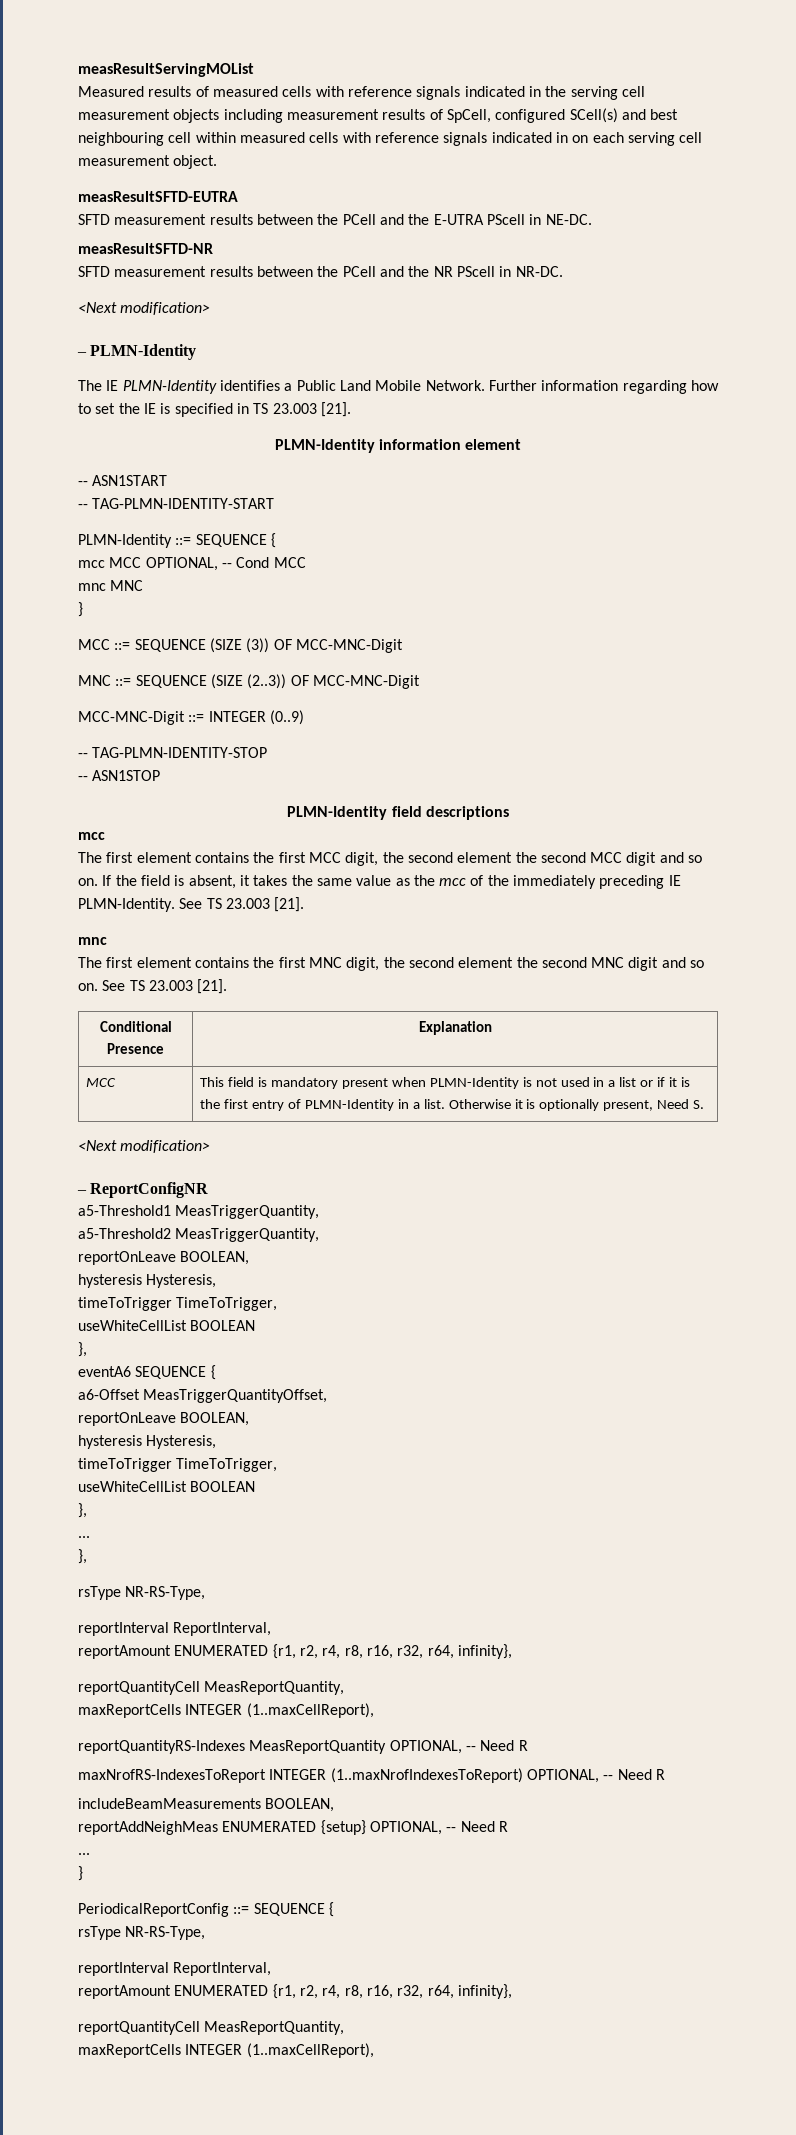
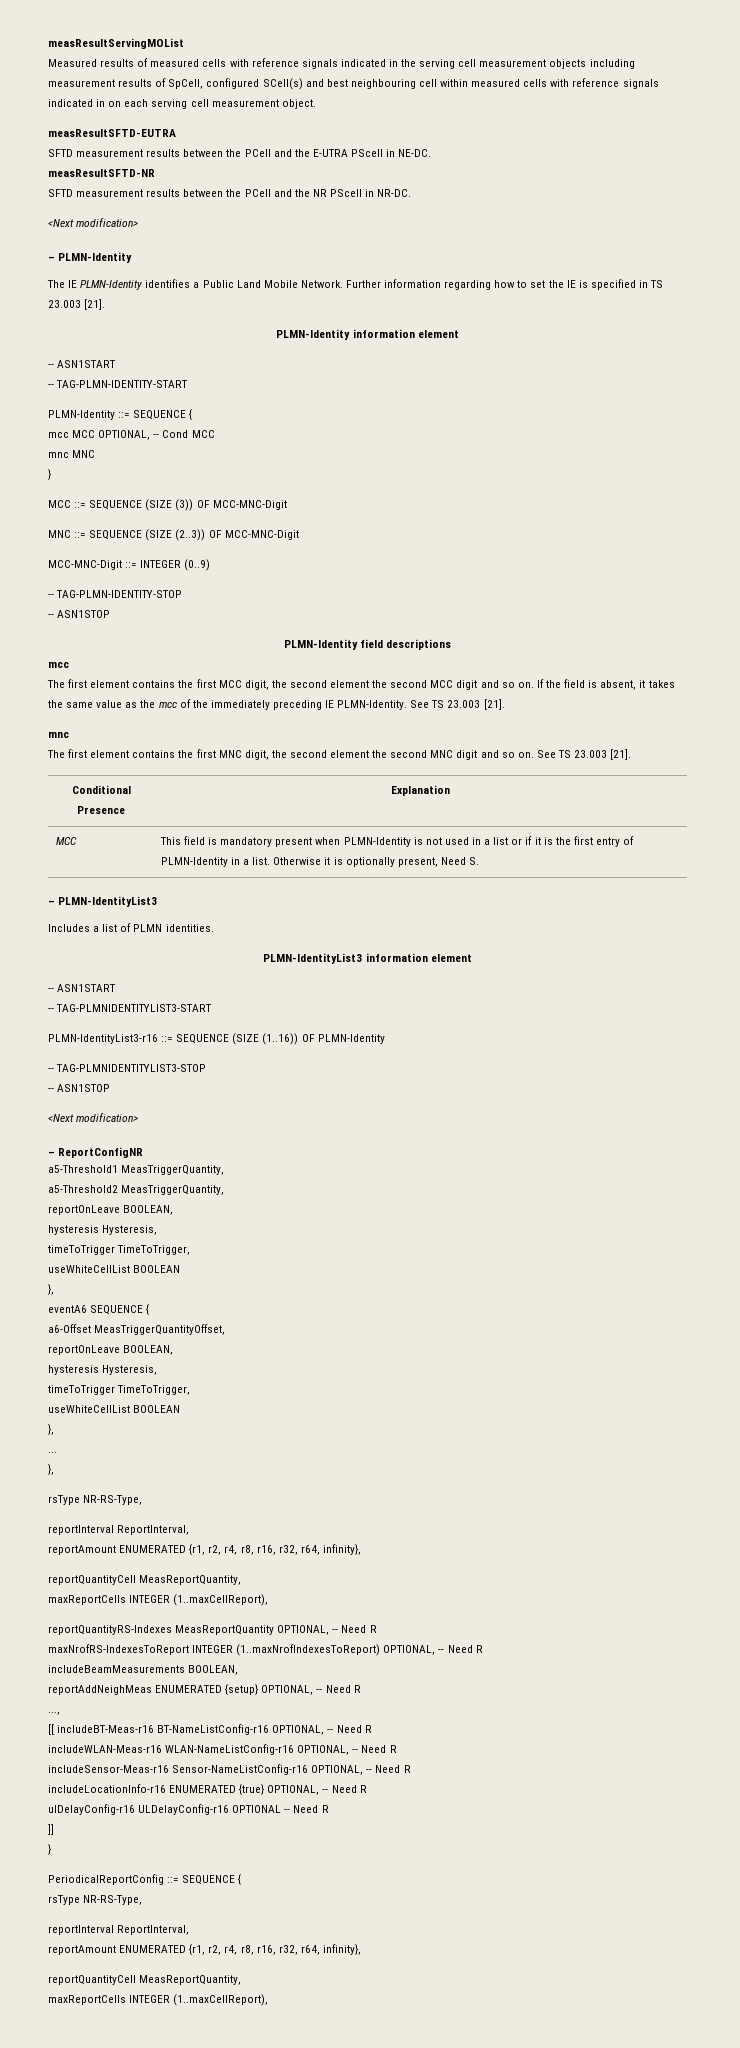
(705, 1104) none -> [48,896,158,907] [48,923,214,932] [263,953,472,964] [48,984,117,992] [48,1004,213,1012] [48,1033,385,1045] [48,1064,207,1072] [48,1084,111,1092] // – PLMN-IdentityList3 // Includes a list of PLMN identities. // PLMN-IdentityList3 information element // -- ASN1START // -- TAG-PLMNIDENTITYLIST3-START // PLMN-IdentityList3-r16 ::= SEQUENCE (SIZE (1..16)) OF PLMN-Identity // -- TAG-PLMNIDENTITYLIST3-STOP // -- ASN1STOP
[78,1853,90,1855] ... -> [48,1712,60,1715] [48,1724,372,1735] [48,1744,397,1755] [48,1764,411,1775] [48,1784,367,1795] [48,1804,329,1815] [48,1824,54,1835] ..., // [[ includeBT-Meas-r16 BT-NameListConfig-r16 OPTIONAL, -- Need R // includeWLAN-Meas-r16 WLAN-NameListConfig-r16 OPTIONAL, -- Need R // includeSensor-Meas-r16 Sensor-NameListConfig-r16 OPTIONAL, -- Need R // includeLocationInfo-r16 ENUMERATED {true} OPTIONAL, -- Need R // ulDelayConfig-r16 ULDelayConfig-r16 OPTIONAL -- Need R // ]]

